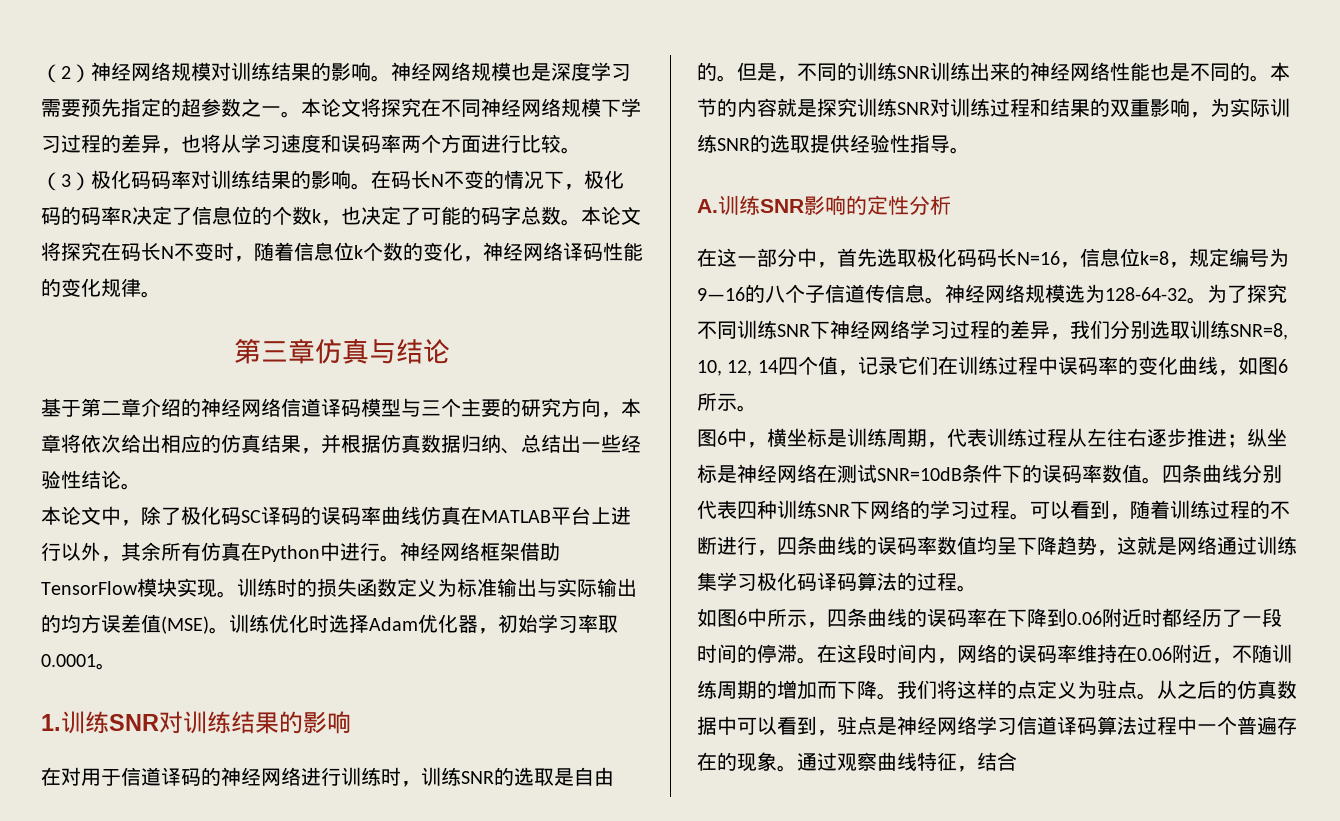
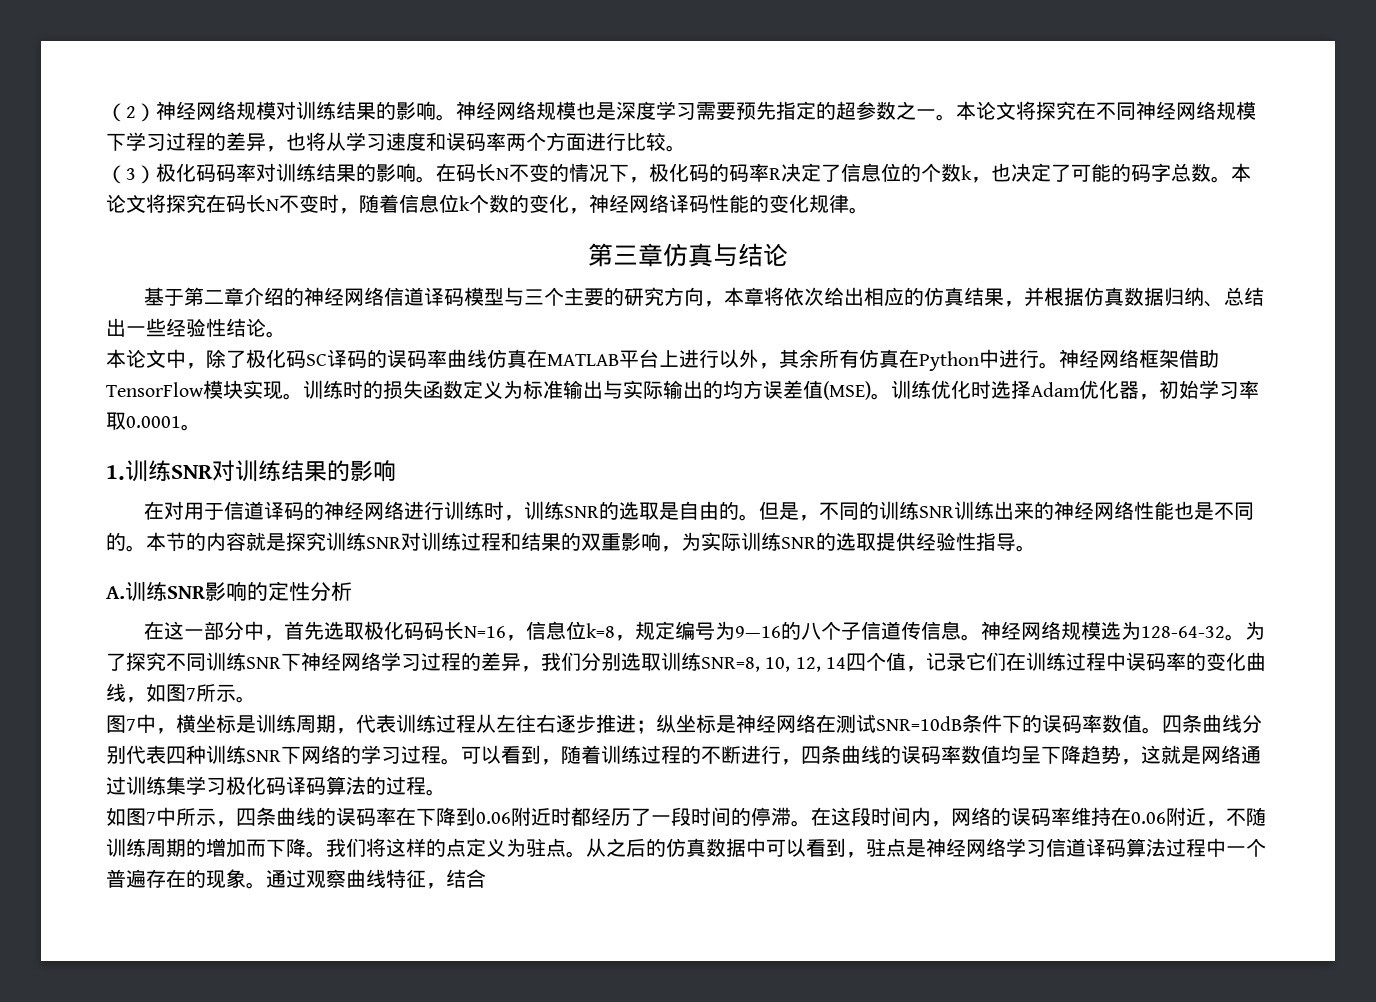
[1277,359,1288,373] 6 -> [186,688,196,700] 7
[717,431,727,445] 6 -> [126,719,136,731] 7
[737,611,747,625] 6 -> [146,812,156,824] 7

